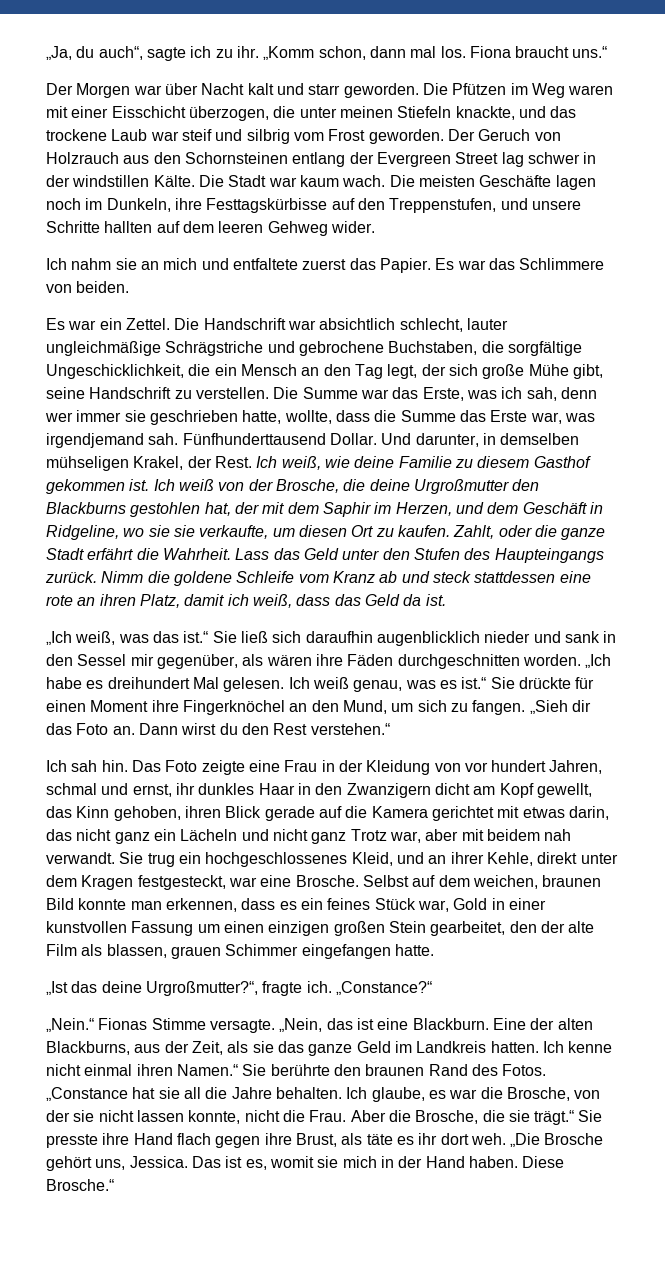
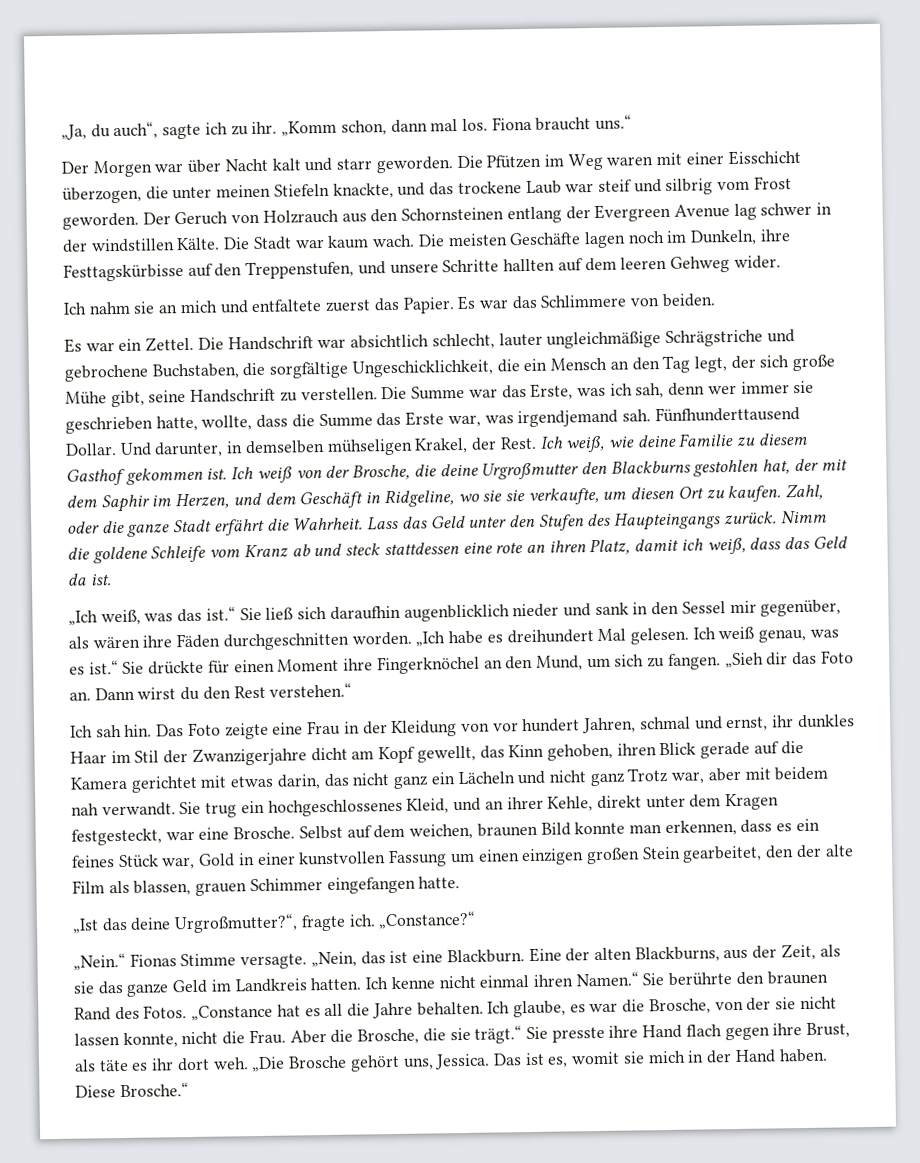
[455,152,499,164] Street -> [673,204,730,218] Avenue
[453,525,495,539] Zahlt, -> [785,483,824,501] Zahl,
[297,783,431,798] in den Zwanzigern -> [110,747,307,766] im Stil der Zwanzigerjahre
[158,1087,180,1099] sie -> [304,1008,321,1017] es

